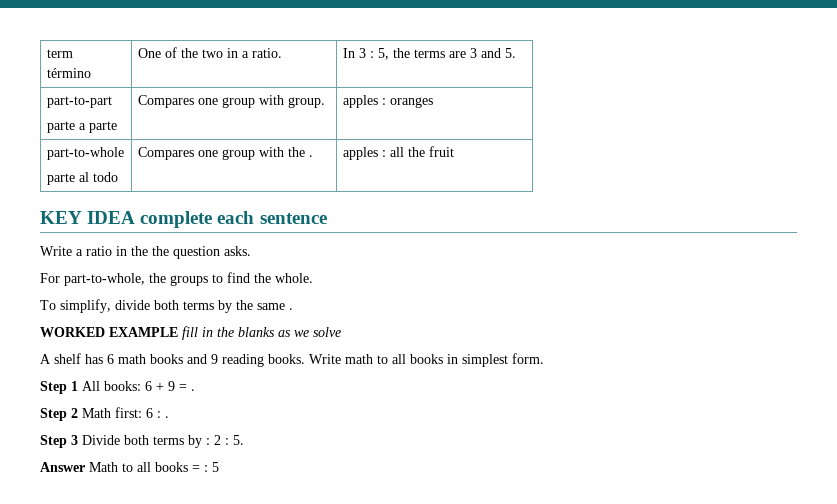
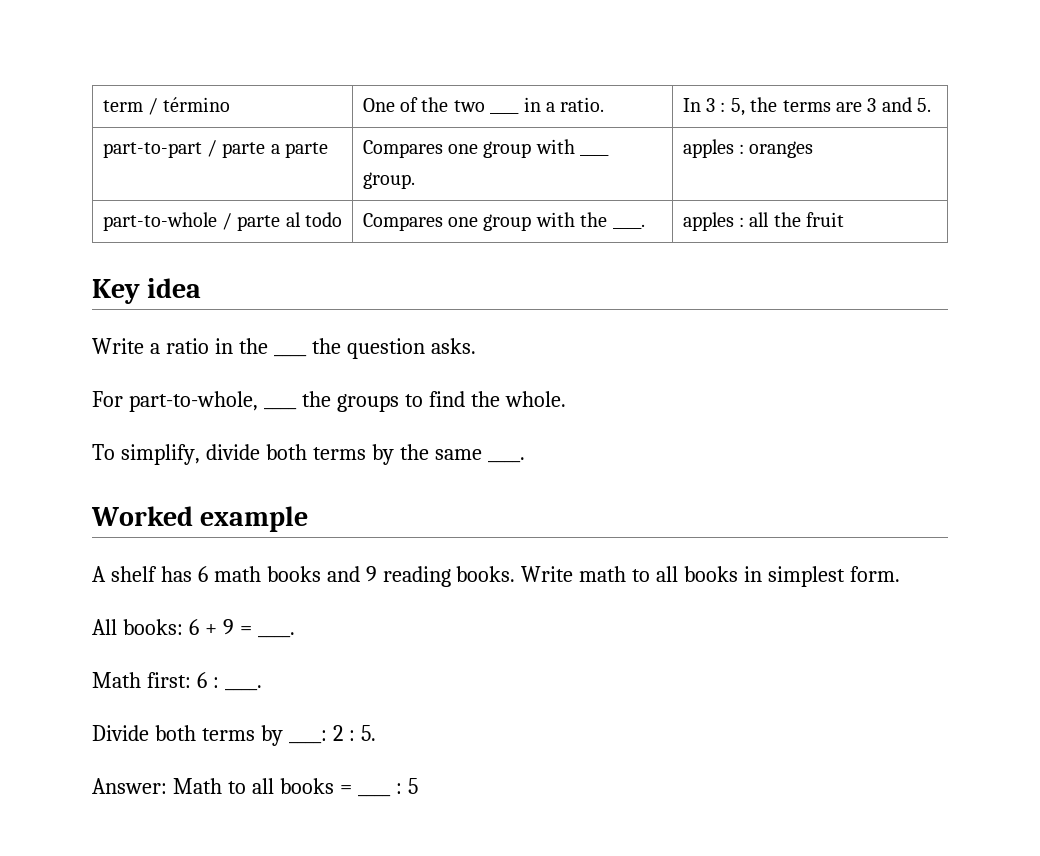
(73, 53) // -> [147,98,158,115] /
(223, 53) none -> [490,112,520,114] ____
(112, 102) // -> [206,140,217,157] /
(284, 100) none -> [580,154,610,156] ____
(124, 153) // -> [221,213,232,230] /
[308,155,313,157] . -> [612,224,645,229] ____.
[40,211,327,228] KEY IDEA complete each sentence -> [92,278,202,304] Key idea
(148, 251) none -> [273,354,307,357] ____
(145, 279) none -> [263,407,297,410] ____
[289,308,293,310] [40,326,341,340] . // WORKED EXAMPLE fill in the blanks as we solve -> [487,457,525,463] [91,506,309,532] ____. // Worked example
[40,381,78,394] Step 1 -> (900, 574) none
[191,389,195,391] [40,408,78,421] . // Step 2 -> [257,632,295,638] ____. //
[165,416,169,418] [40,435,78,448] . // Step 3 -> [224,685,262,691] ____. //
[206,438,210,445] : -> [288,730,327,744] ____:
[40,462,85,472] Answer -> [92,778,167,794] Answer:
(200, 468) none -> [357,794,391,797] ____

